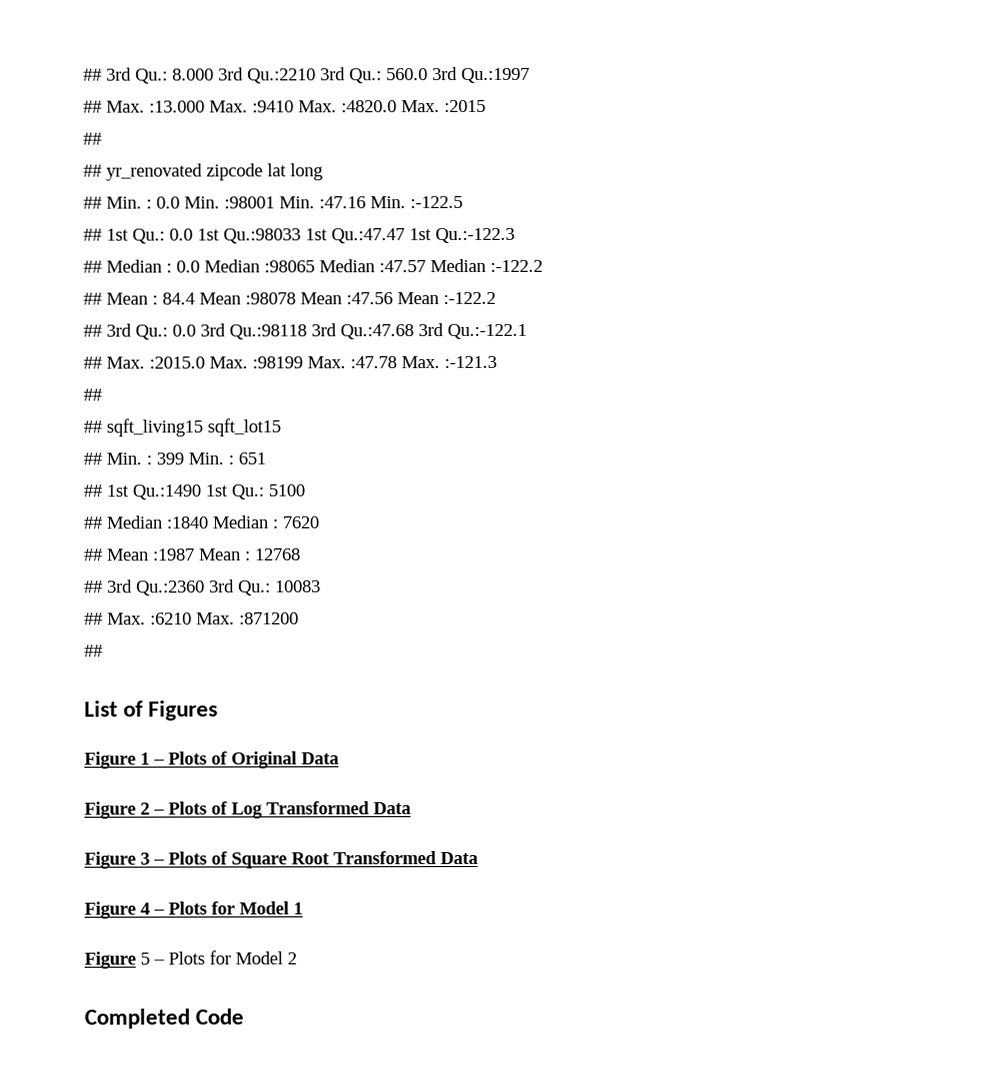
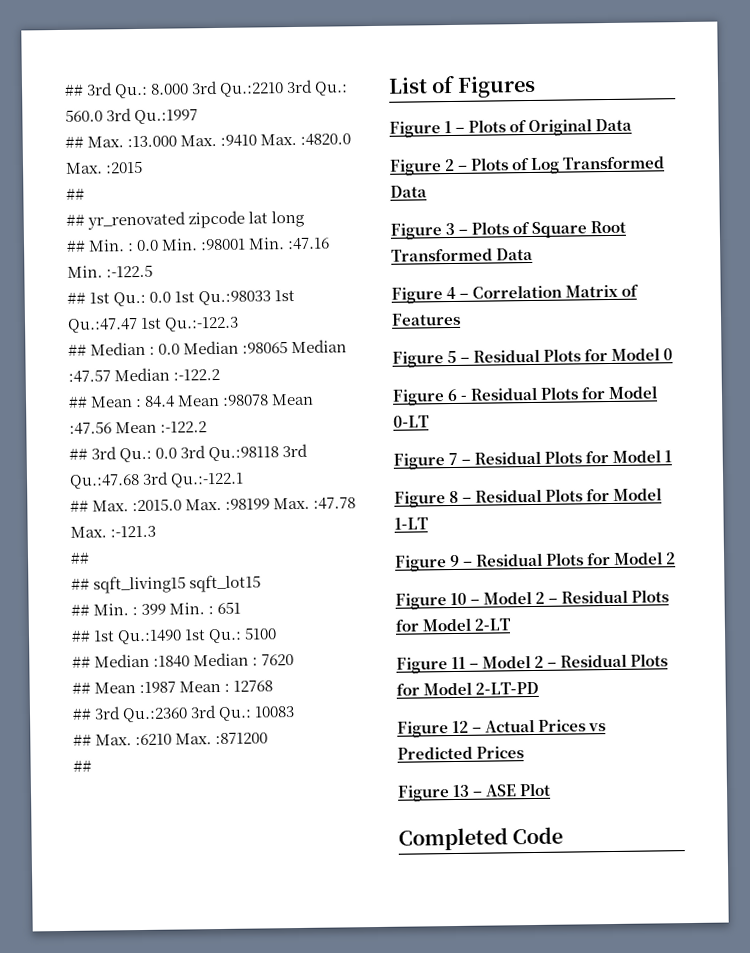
(165, 912) none -> [472,284,640,299] [391,312,461,326] [392,347,674,368] [392,385,659,406] [393,415,430,428] [393,450,542,470] Correlation Matrix of Features // Figure 5 – Residual Plots for Model 0 // Figure 6 - Residual Plots for Model 0-LT // Figure 7 – Residual
[140,950,297,965] 5 – Plots for Model 2 -> [449,487,663,504] [394,517,429,530] [395,551,677,572] [395,589,670,610] [395,617,512,632] [396,653,669,674] [396,681,540,696] [397,718,607,738] [397,746,525,760] [397,782,552,802] 8 – Residual Plots for Model 1-LT // Figure 9 – Residual Plots for Model 2 // Figure 10 – Model 2 – Residual Plots for Model 2-LT // Figure 11 – Model 2 – Residual Plots for Model 2-LT-PD // Figure 12 – Actual Prices vs Predicted Prices // Figure 13 – ASE Plot

